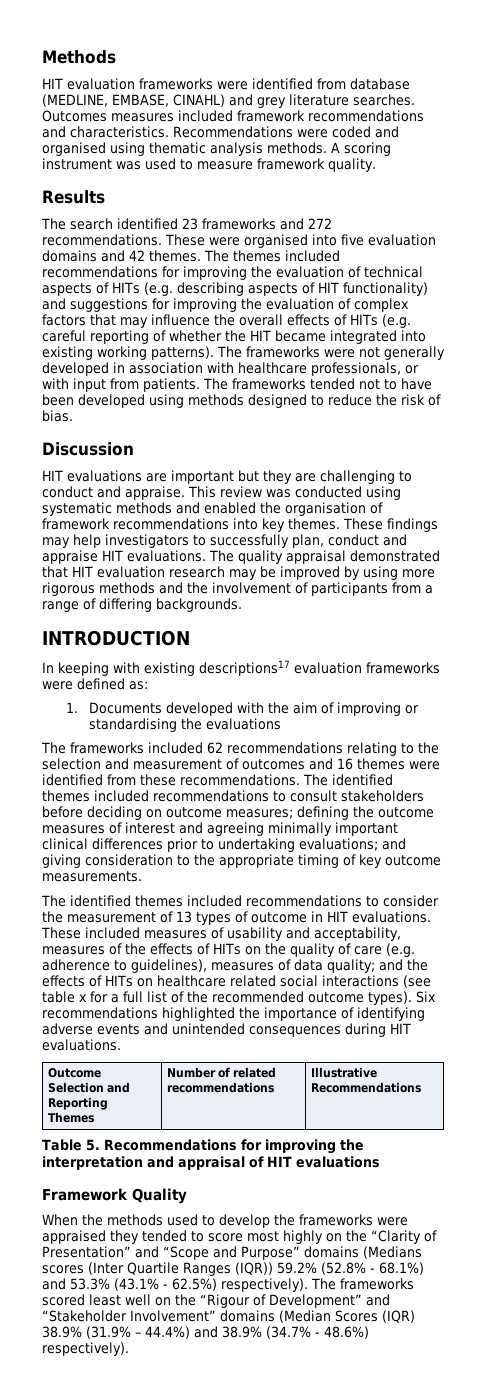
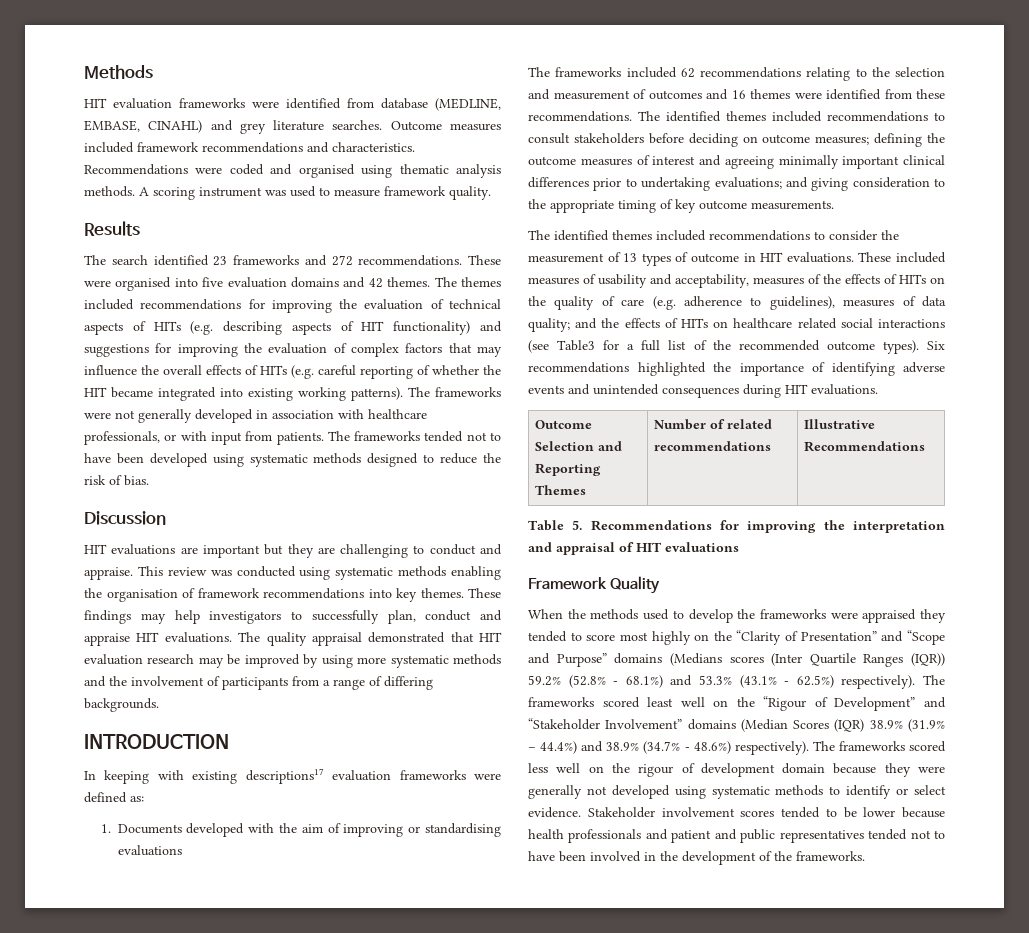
[42,110,107,122] Outcomes -> [390,121,442,131] Outcome
(184, 401) none -> [249,454,308,467] systematic
[176,502,256,514] and enabled -> [451,566,501,580] enabling
[42,582,95,596] rigorous -> [390,655,449,668] systematic
[181,718,203,730] the -> (502, 830) none
[42,991,87,1003] table x -> [557,340,596,351] Table3
(129, 1349) none -> [812,741,946,752] [528,763,945,777] [528,785,947,799] [528,807,945,818] [528,829,946,843] [528,851,865,865] The frameworks scored less well on the rigour of development domain because they were generally not developed using systematic methods to identify or select evidence. Stakeholder involvement scores tended to be lower because health professionals and patient and public representatives tended not to have been involved in the development of the frameworks.

